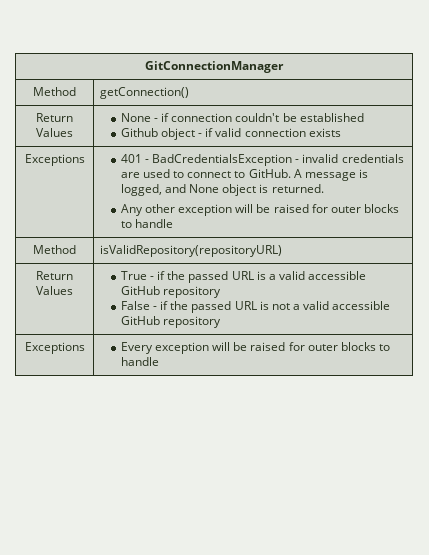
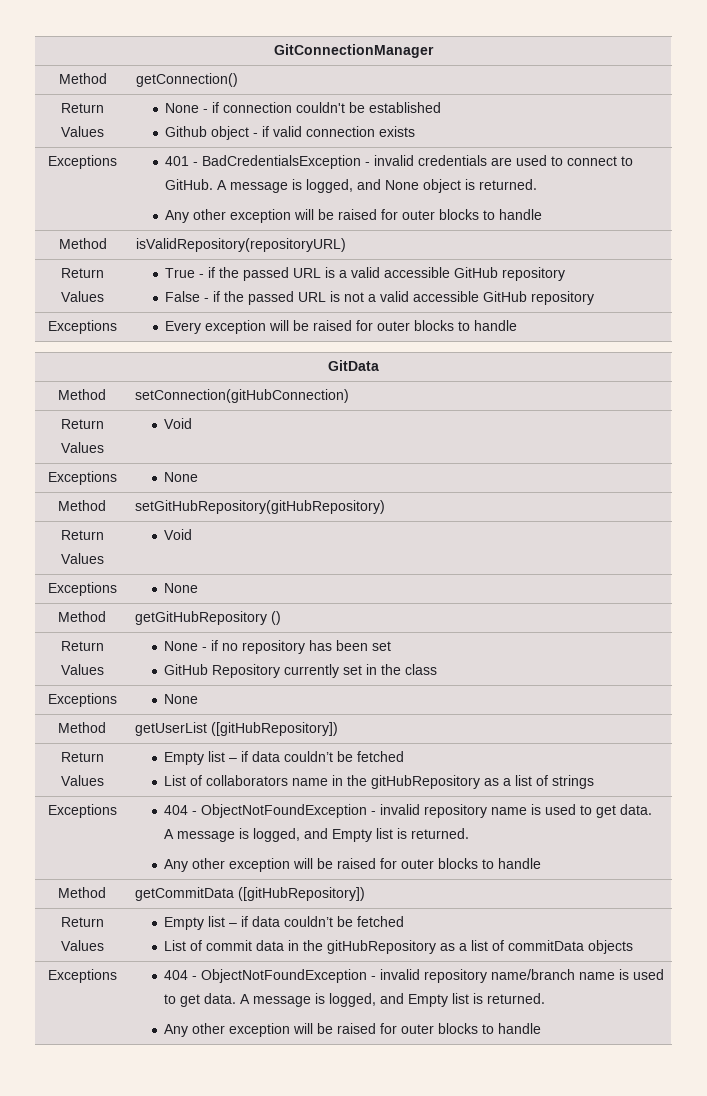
(160, 361) none -> [328,360,379,371] [58,389,106,400] [134,389,349,403] [60,419,104,429] [60,442,104,453] [164,418,193,429] [47,471,117,485] [164,472,199,482] [58,500,106,511] [134,500,385,514] [60,530,104,540] [60,553,104,564] [164,529,193,540] [47,582,117,596] [164,583,199,593] [58,611,106,622] [134,611,281,625] [60,641,104,651] [60,664,104,675] [164,640,392,654] [164,664,438,678] [47,693,117,707] [164,694,199,704] [58,722,106,733] [134,722,338,736] [60,752,104,762] [60,775,104,786] [164,751,405,765] [164,775,595,789] [47,804,117,818] [164,804,653,818] [164,828,470,842] [164,858,542,872] [58,887,106,898] [134,887,365,901] [60,917,104,927] [60,940,104,951] [164,916,405,930] [164,940,634,954] [47,969,117,983] [164,969,665,983] [164,993,546,1007] [164,1023,542,1037] // GitData // Method | setConnection(gitHubConnection) // Return Values | Void // Exceptions | None // Method | setGitHubRepository(gitHubRepository) // Return Values | Void // Exceptions | None // Method | getGitHubRepository () // Return Values | None - if no repository has been set // GitHub Repository currently set in the class // Exceptions | None // Method | getUserList ([gitHubRepository]) // Return Values | Empty list – if data couldn’t be fetched // List of collaborators name in the gitHubRepository as a list of strings // Exceptions | 404 - ObjectNotFoundException - invalid repository name is used to get data. A message is logged, and Empty list is returned. // Any other exception will be raised for outer blocks to handle // Method | getCommitData ([gitHubRepository]) // Return Values | Empty list – if data couldn’t be fetched // List of commit data in the gitHubRepository as a list of commitData objects // Exceptions | 404 - ObjectNotFoundException - invalid repository name/branch name is used to get data. A message is logged, and Empty list is returned. // Any other exception will be raised for outer blocks to handle

